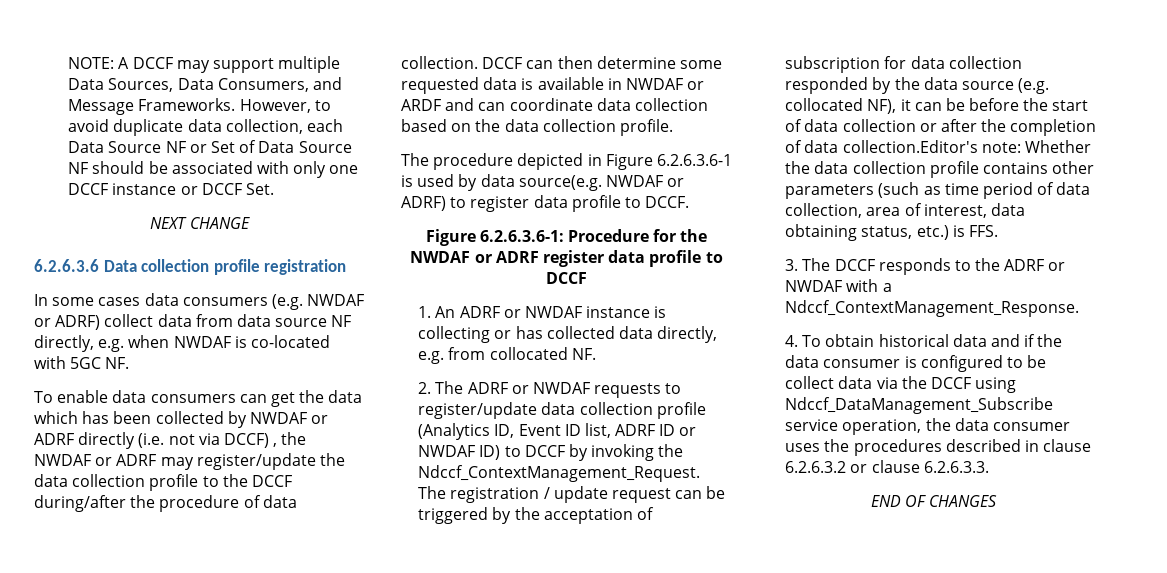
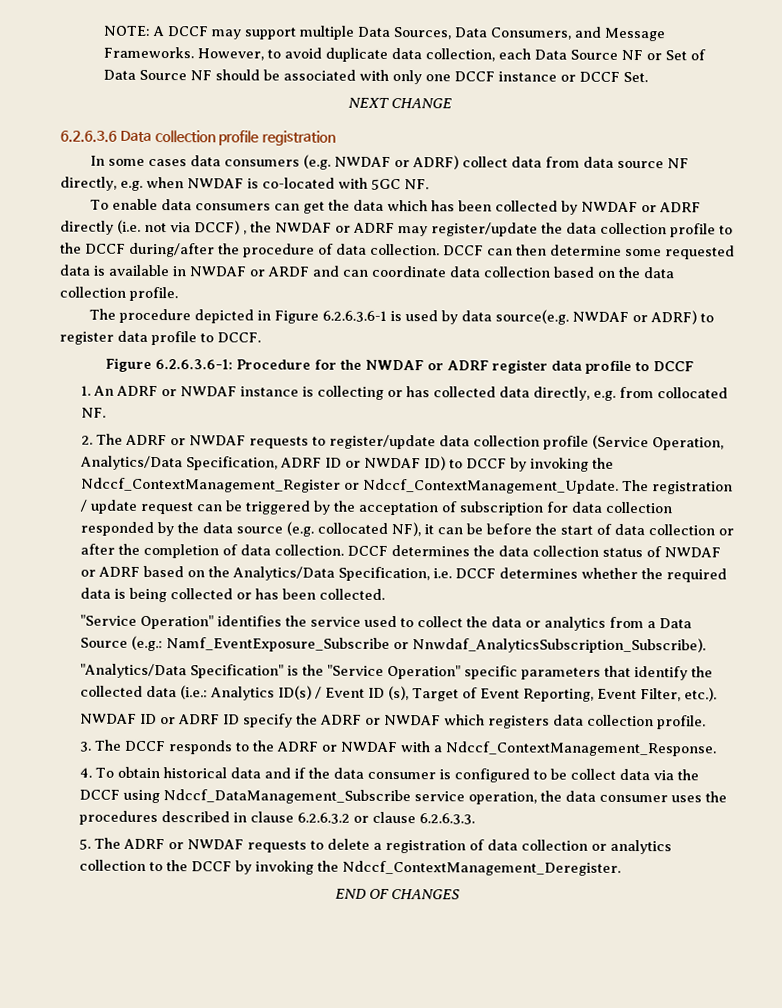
[418,423,611,440] (Analytics ID, Event ID list, -> [591,434,724,451] [79,455,278,471] (Service Operation, Analytics/Data Specification,
[418,465,701,482] Ndccf_ContextManagement_Request. -> [80,477,619,494] Ndccf_ContextManagement_Register or Ndccf_ContextManagement_Update.
[842,140,1091,153] [785,161,1095,178] [785,182,1091,199] [785,203,1025,218] [785,224,998,241] collection.Editor's note: Whether the data collection profile contains other parameters (such as time period of data collection, area of interest, data obtaining status, etc.) is FFS. -> [273,544,721,558] [79,565,727,583] [79,587,385,603] [79,614,692,631] [79,635,706,654] [79,663,713,681] [79,685,717,702] [79,713,706,730] collection. DCCF determines the data collection status of NWDAF or ADRF based on the Analytics/Data Specification, i.e. DCCF determines whether the required data is being collected or has been collected. // "Service Operation" identifies the service used to collect the data or analytics from a Data Source (e.g.: Namf_EventExposure_Subscribe or Nnwdaf_AnalyticsSubscription_Subscribe). // "Analytics/Data Specification" is the "Service Operation" specific parameters that identify the collected data (i.e.: Analytics ID(s) / Event ID (s), Target of Event Reporting, Event Filter, etc.). // NWDAF ID or ADRF ID specify the ADRF or NWDAF which registers data collection profile.
(989, 467) none -> [78,837,672,855] [78,859,621,876] // 5. The ADRF or NWDAF requests to delete a registration of data collection or analytics collection to the DCCF by invoking the Ndccf_ContextManagement_Deregister.

